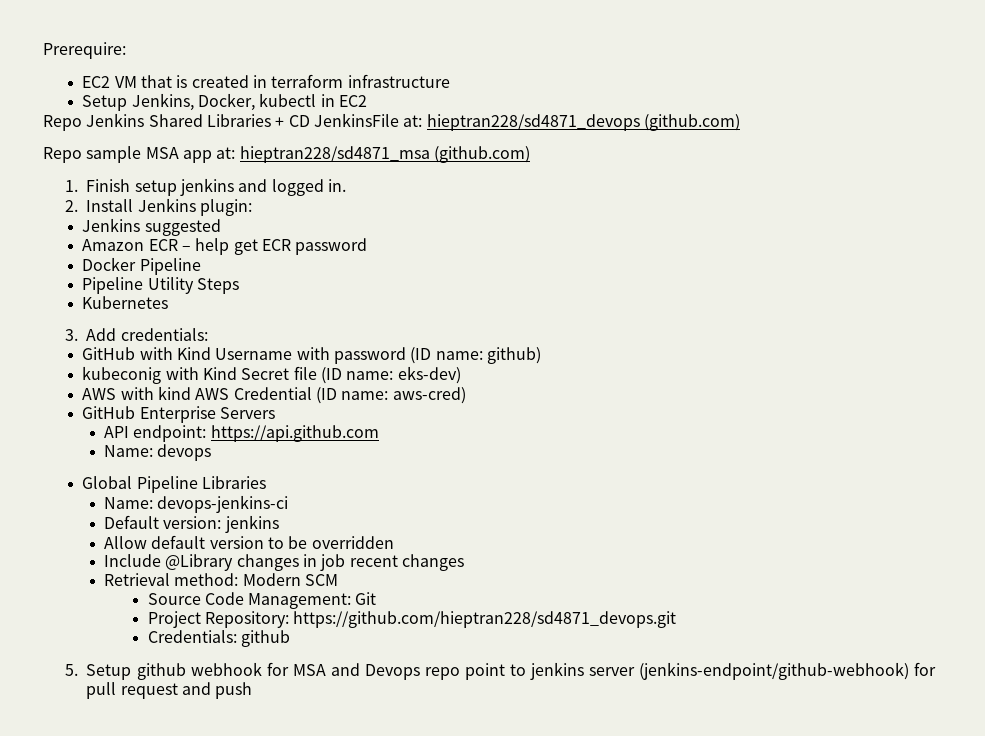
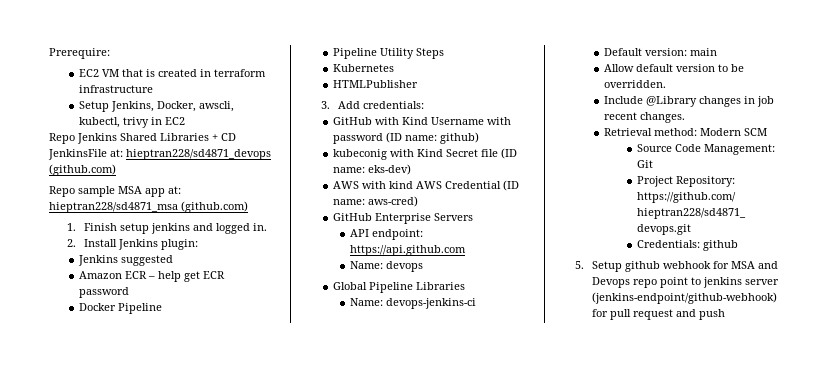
[259,93,317,107] kubectl -> [198,101,234,112] [78,117,149,128] awscli, kubectl, trivy
(169, 302) none -> [332,80,418,88] // HTMLPublisher
[224,515,279,533] jenkins -> [690,48,718,56] main
[311,536,394,549] overridden -> [604,80,667,88] overridden.
[401,554,464,571] changes -> [640,112,686,123] changes.

